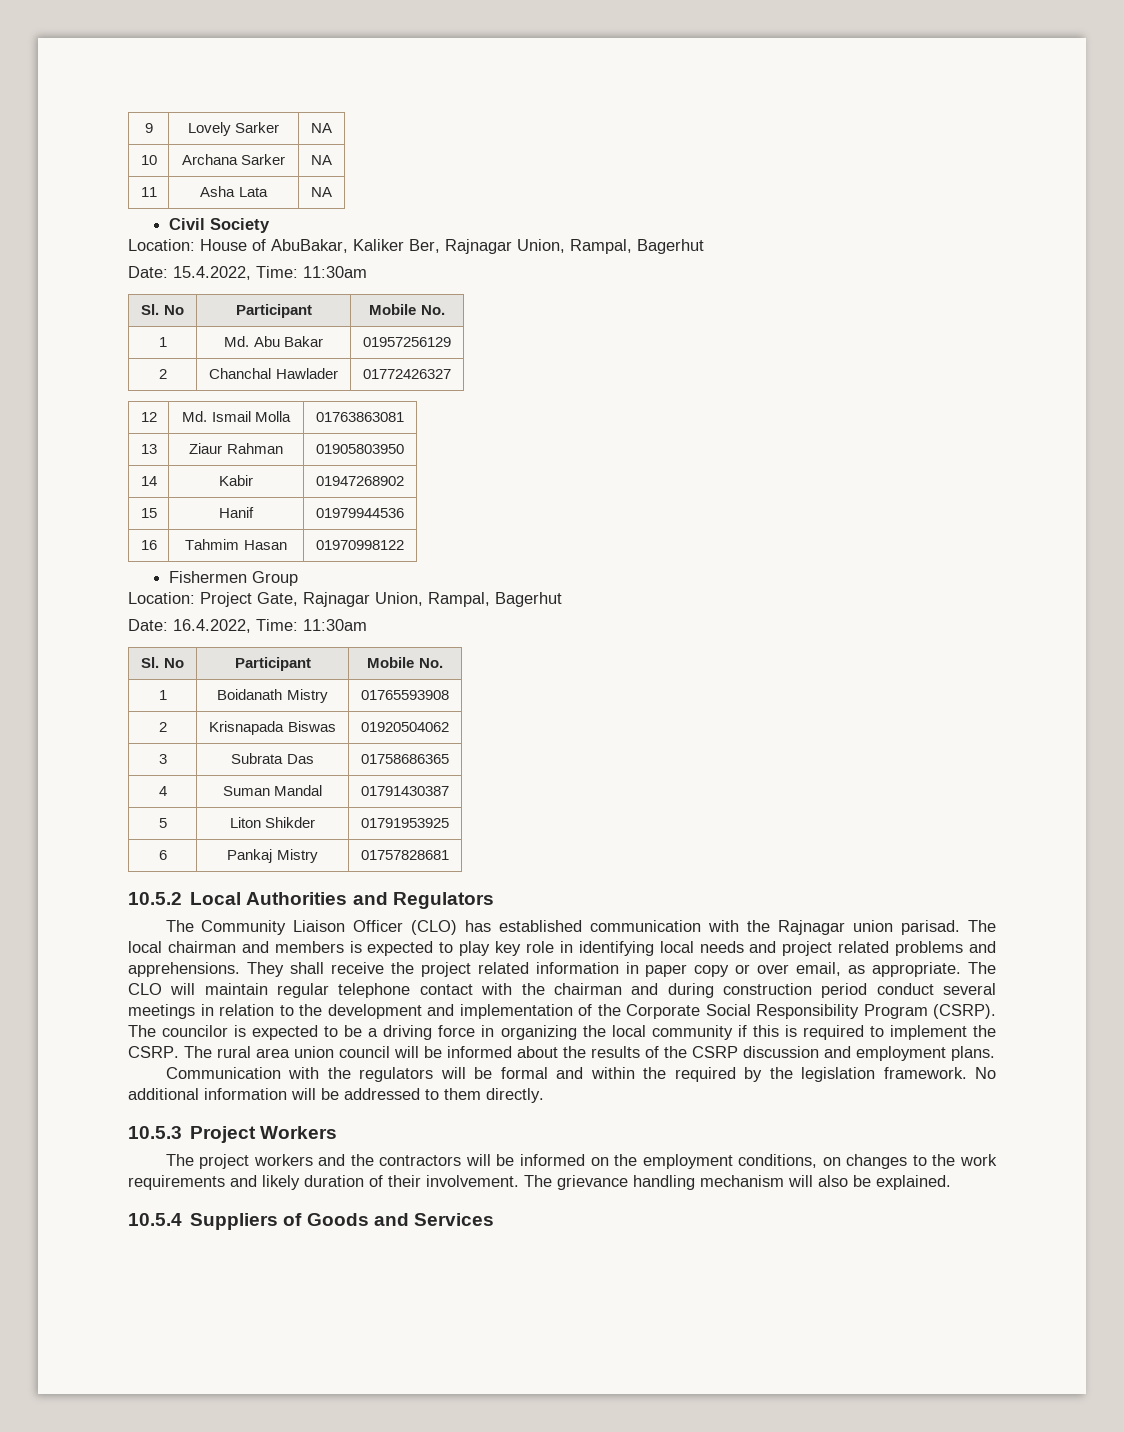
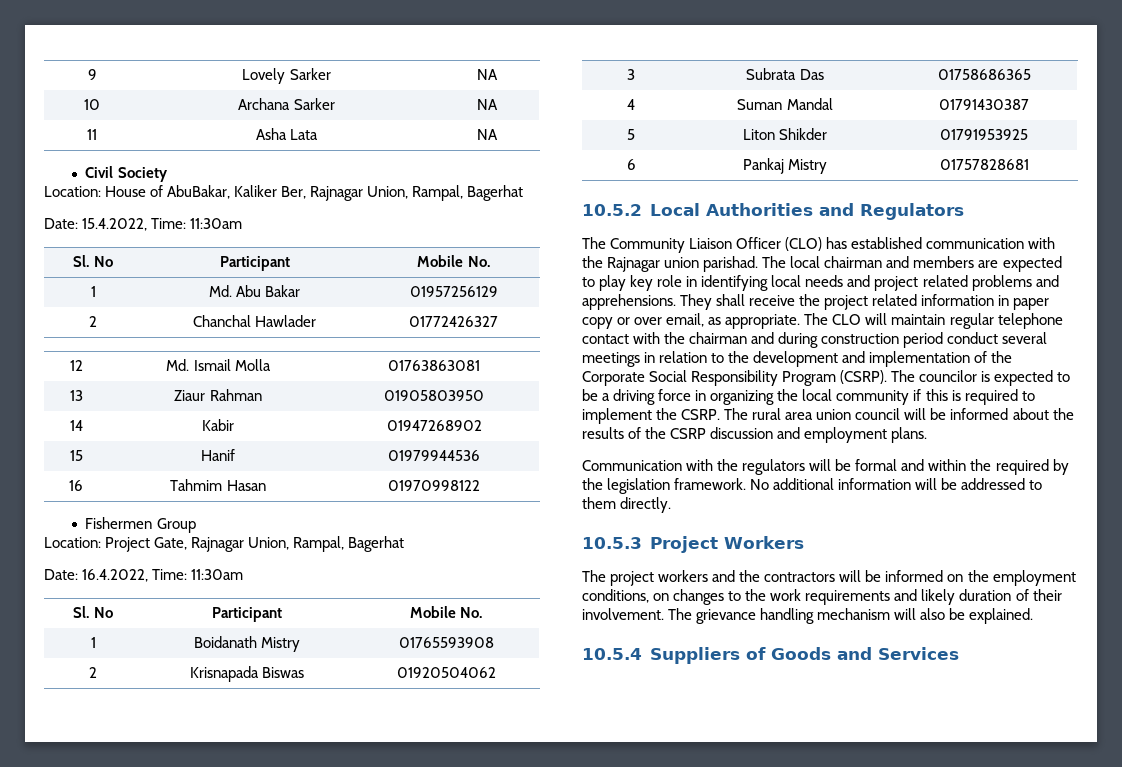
[637,239,704,254] Bagerhut -> [467,185,524,201] Bagerhat
[495,592,562,607] Bagerhut -> [348,536,405,552] Bagerhat
[901,920,961,935] parisad. -> [703,256,759,272] parishad.
[349,941,362,953] is -> [978,260,999,268] are

